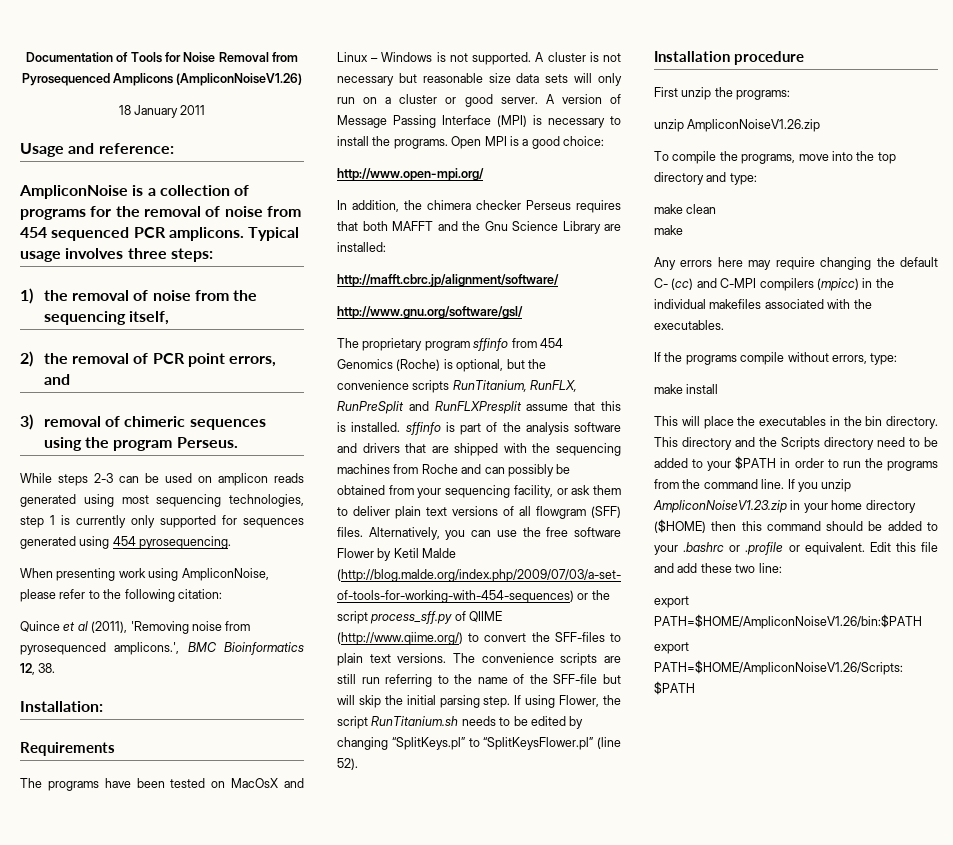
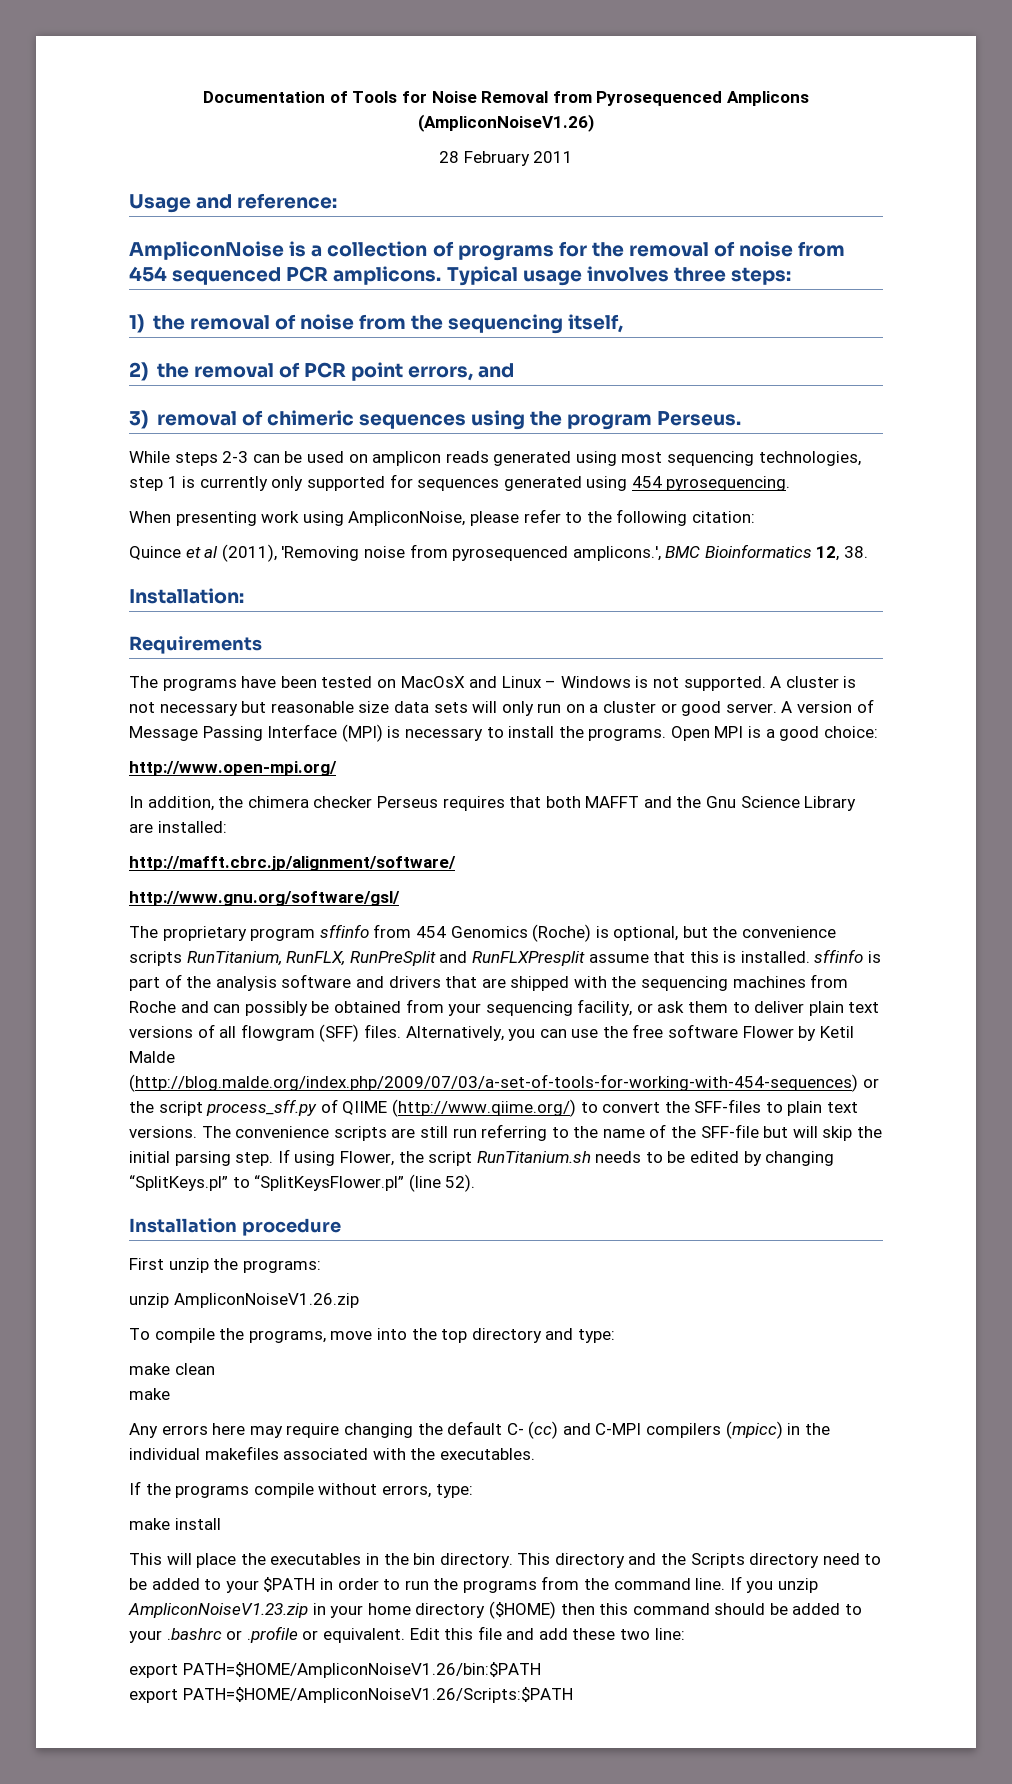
[118,105,178,118] 18 January -> [438,151,530,166] 28 February

